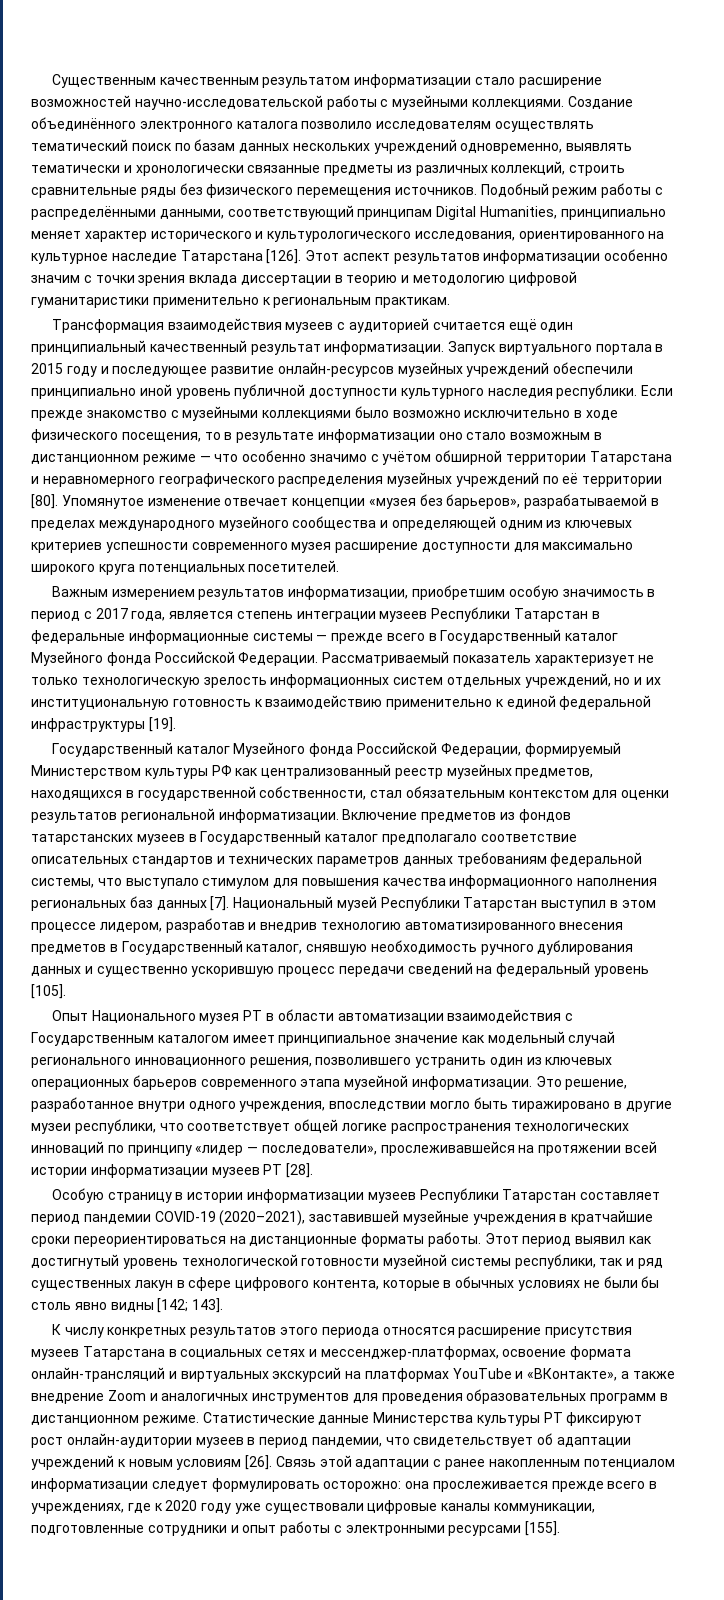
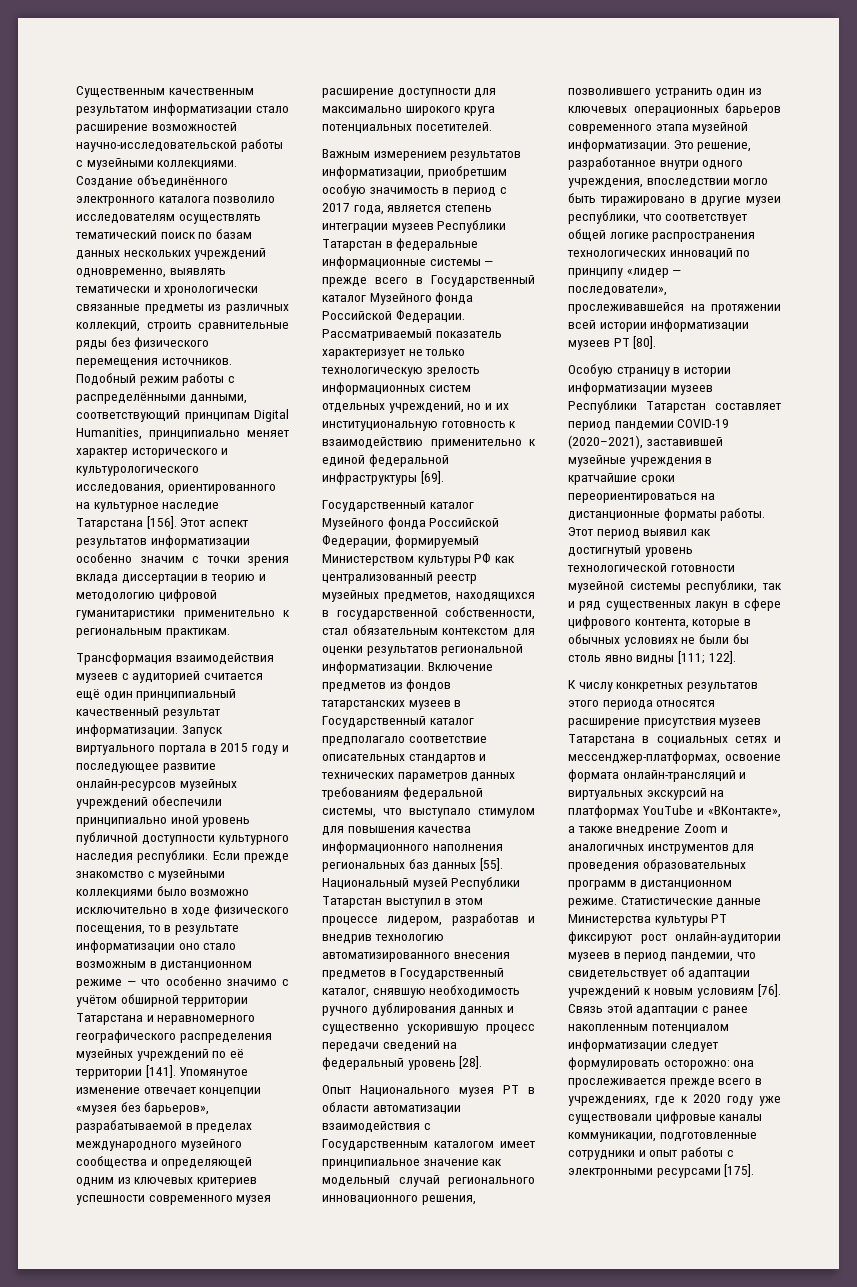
[266,249,302,264] [126]. -> [146,516,177,529] [156].
[31,494,58,509] [80]. -> [145,1065,176,1078] [141].
[148,717,176,732] [19]. -> [420,471,444,484] [69].
[210,896,230,911] [7]. -> [479,858,503,871] [55].
[31,984,66,999] [105]. -> [459,1056,483,1069] [28].
[286,1163,314,1178] [28]. -> [633,336,657,349] [80].
[157,1298,224,1313] [142; 143]. -> [677,651,736,664] [111; 122].
[245,1455,273,1470] [26]. -> [758,984,781,997] [76].
[525,1521,561,1536] [155]. -> [724,1164,755,1177] [175].

